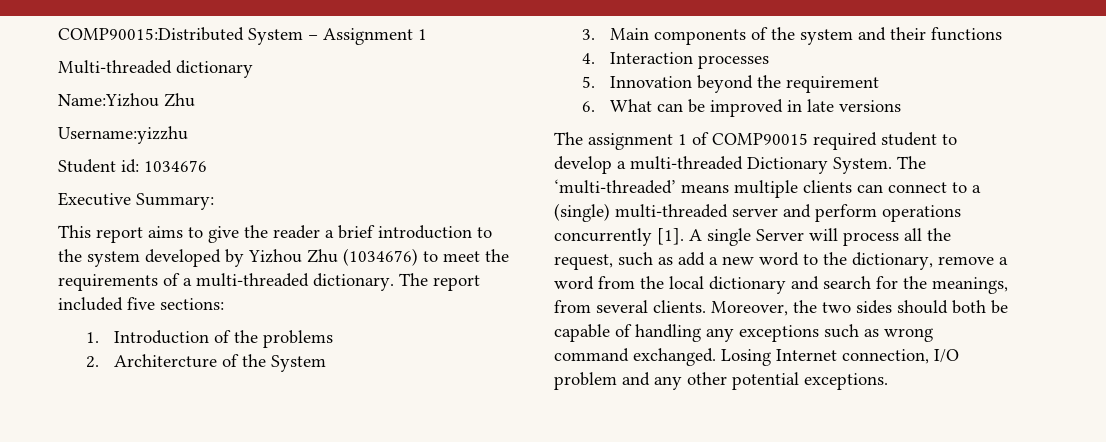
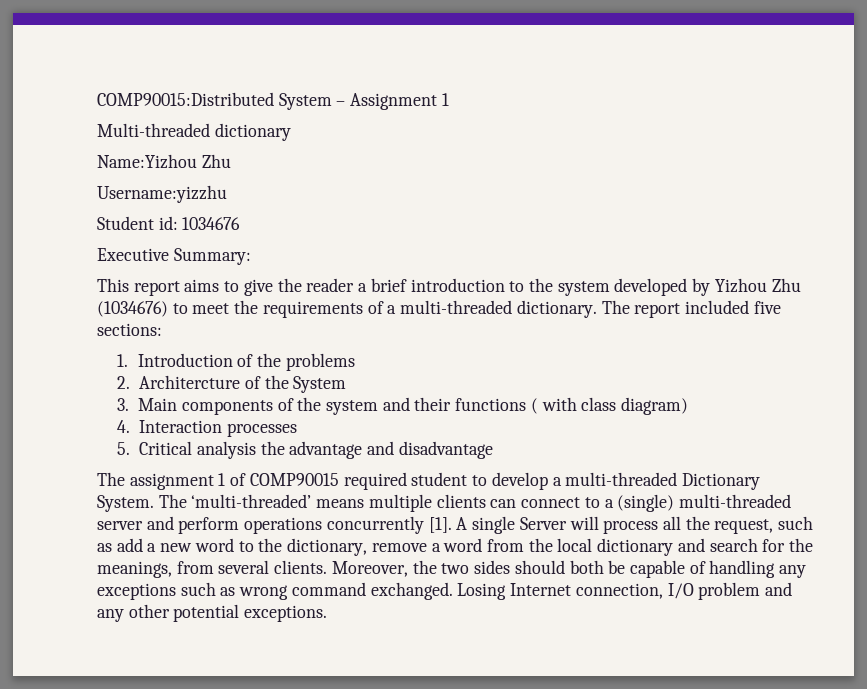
(1003, 34) none -> [530,397,689,415] ( with class diagram)
[610,75,880,93] [582,99,902,117] Innovation beyond the requirement // 6. What can be improved in late versions -> [139,441,493,459] Critical analysis the advantage and disadvantage

